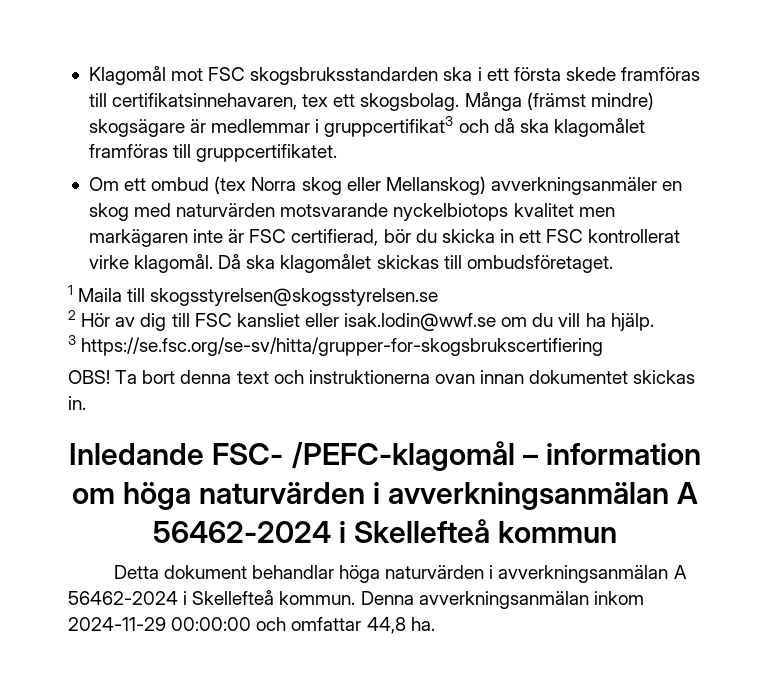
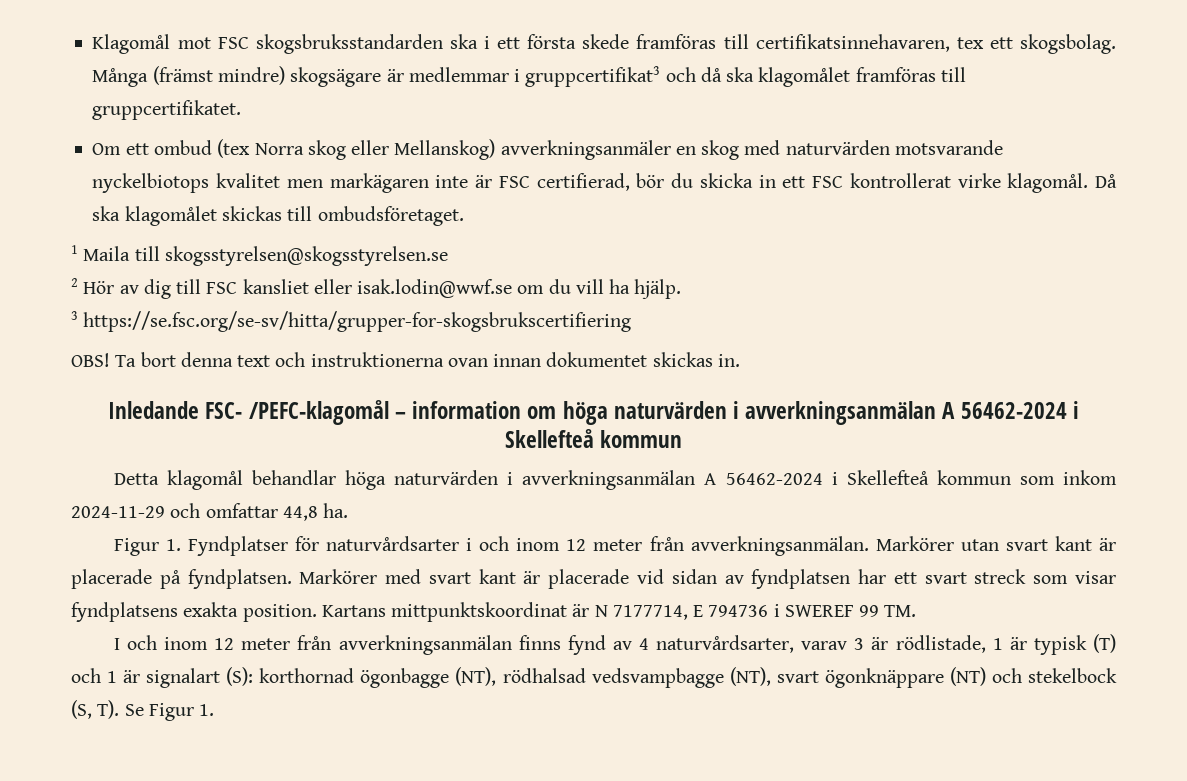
[163,565,247,579] dokument -> [166,470,243,490] klagomål
[279,591,589,609] kommun. Denna avverkningsanmälan -> [936,470,1055,485] kommun som
[171,617,252,631] 00:00:00 -> (165, 512) none
(435, 624) none -> [113,536,1117,556] [71,569,1117,589] [71,602,917,622] [113,634,1116,655] [71,667,1118,688] [71,700,215,721] // Figur 1. Fyndplatser för naturvårdsarter i och inom 12 meter från avverkningsanmälan. Markörer utan svart kant är placerade på fyndplatsen. Markörer med svart kant är placerade vid sidan av fyndplatsen har ett svart streck som visar fyndplatsens exakta position. Kartans mittpunktskoordinat är N 7177714, E 794736 i SWEREF 99 TM. // I och inom 12 meter från avverkningsanmälan finns fynd av 4 naturvårdsarter, varav 3 är rödlistade, 1 är typisk (T) och 1 är signalart (S): korthornad ögonbagge (NT), rödhalsad vedsvampbagge (NT), svart ögonknäppare (NT) och stekelbock (S, T). Se Figur 1.

